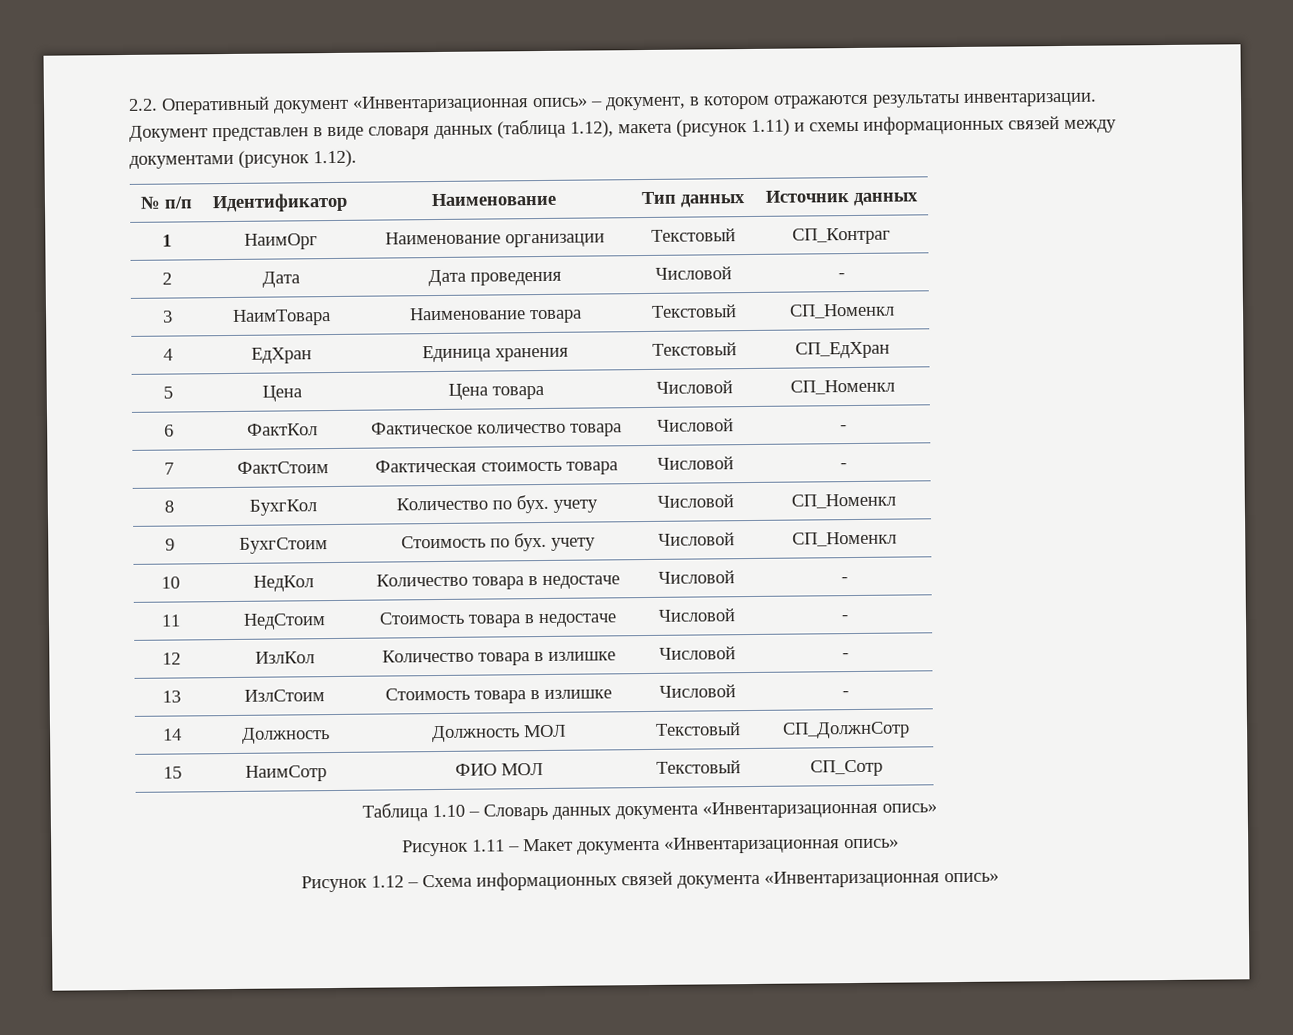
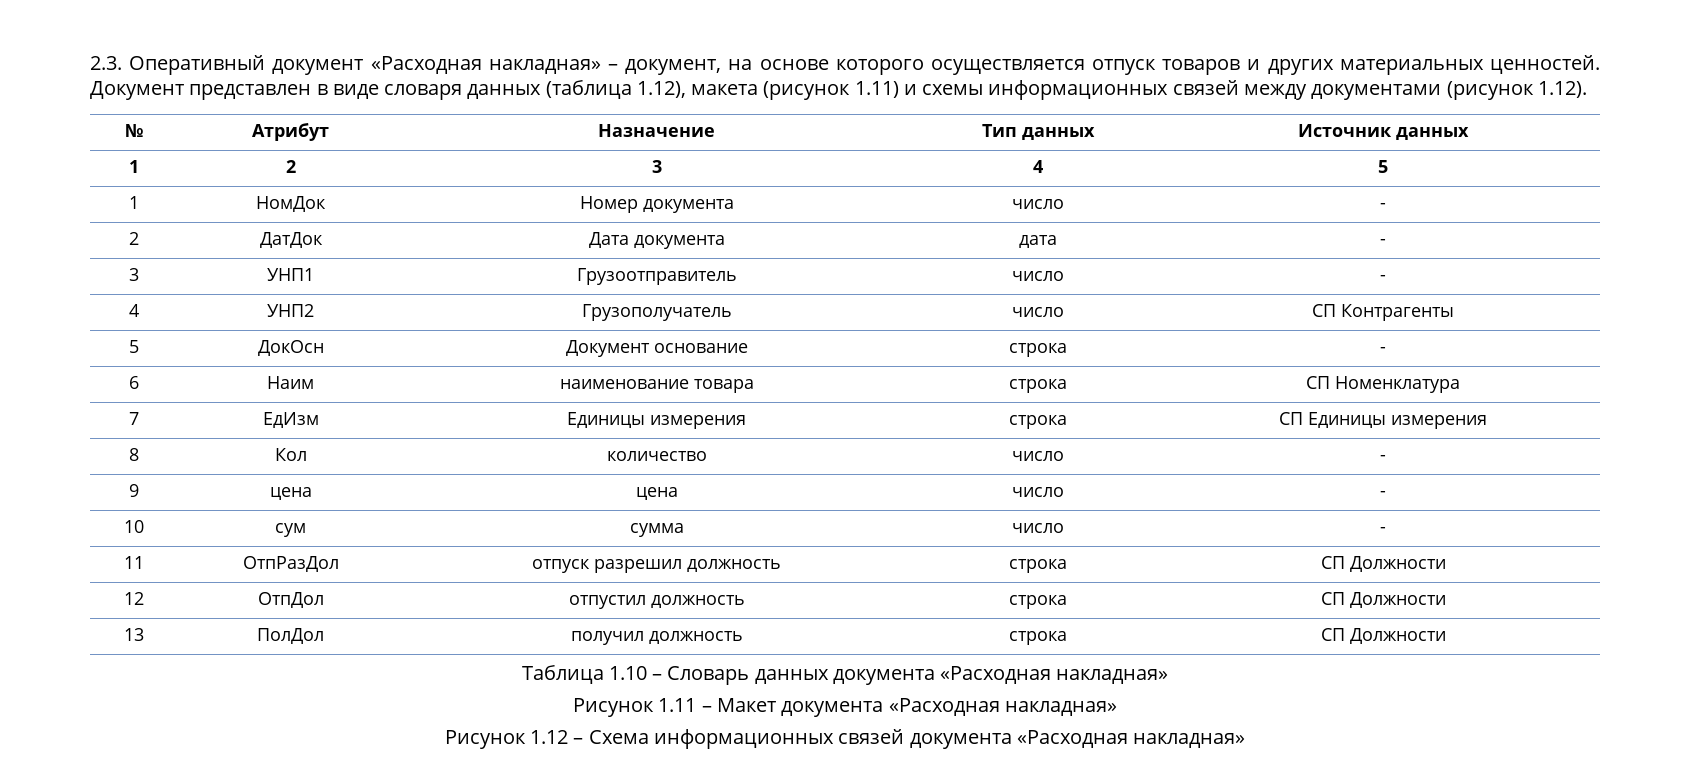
[128,98,158,111] 2.2. -> [90,56,122,70] 2.3.
[352,92,1097,113] «Инвентаризационная опись» – документ, в котором отражаются результаты инвентаризации. -> [370,55,1600,75] «Расходная накладная» – документ, на основе которого осуществляется отпуск товаров и других материальных ценностей.
[164,196,193,209] [212,192,348,213] [431,192,556,207] п/п | Идентификатор | Наименование -> [252,123,329,141] [598,124,715,137] | Атрибут | Назначение
[243,233,318,250] [384,231,605,248] [650,228,736,242] [792,227,891,245] [162,272,172,285] [261,271,300,288] [427,269,562,287] [654,266,732,280] НаимОрг | Наименование организации | Текстовый | СП_Контраг // 2 | Дата | Дата проведения | Числовой -> [285,160,296,173] [651,160,662,173] [1033,160,1043,173] [1378,160,1388,173] [129,196,139,209] [256,196,326,212] [579,196,734,213] [1012,199,1064,209] [1380,203,1386,209] [129,232,139,245] [259,232,323,248] [588,232,725,249] [1019,235,1057,248] 2 | 3 | 4 | 5 // 1 | НомДок | Номер документа | число | - // 2 | ДатДок | Дата документа | дата
[231,309,331,326] [408,307,582,324] [650,304,737,318] [789,303,895,319] [163,348,173,361] [251,347,312,364] [422,345,569,363] [651,342,737,356] [795,341,890,359] [163,386,173,399] [261,385,302,402] [447,383,544,400] [655,380,733,394] [790,379,895,395] [164,424,174,437] [247,423,318,436] [371,421,622,437] [656,418,734,432] [840,425,847,431] [164,462,174,475] [236,461,329,474] [375,459,618,475] [656,456,734,470] [840,463,847,469] [164,500,174,513] [248,499,317,516] [396,494,598,514] [656,494,734,508] [791,493,896,509] [165,538,175,551] [239,537,328,554] [400,532,596,552] [657,532,735,546] [792,531,897,547] [160,576,180,589] [253,575,314,592] [375,573,620,590] [657,570,735,584] [841,577,848,583] [160,614,181,627] [242,613,326,630] [379,611,617,628] [657,608,735,622] [841,615,848,621] [161,652,181,665] [254,651,315,664] [381,649,616,666] [658,646,736,660] [842,653,849,659] [161,690,181,703] [244,689,325,702] [385,687,612,704] [658,684,736,698] [842,691,849,697] [162,728,182,741] [241,727,330,744] [431,724,567,743] [654,722,741,736] [782,721,910,739] [162,766,182,779] [244,765,327,782] [455,763,544,776] [655,760,741,774] [810,759,883,777] НаимТовара | Наименование товара | Текстовый | СП_Номенкл // 4 | ЕдХран | Единица хранения | Текстовый | СП_ЕдХран // 5 | Цена | Цена товара | Числовой | СП_Номенкл // 6 | ФактКол | Фактическое количество товара | Числовой | - // 7 | ФактСтоим | Фактическая стоимость товара | Числовой | - // 8 | БухгКол | Количество по бух. учету | Числовой | СП_Номенкл // 9 | БухгСтоим | Стоимость по бух. учету | Числовой | СП_Номенкл // 10 | НедКол | Количество товара в недостаче | Числовой | - // 11 | НедСтоим | Стоимость товара в недостаче | Числовой | - // 12 | ИзлКол | Количество товара в излишке | Числовой | - // 13 | ИзлСтоим | Стоимость товара в излишке | Числовой | - // 14 | Должность | Должность МОЛ | Текстовый | СП_ДолжнСотр // 15 | НаимСотр | ФИО МОЛ | Текстовый | СП_Сотр -> [267,268,314,281] [576,268,737,285] [1012,271,1064,281] [1380,275,1386,281] [129,304,139,317] [267,304,314,317] [581,304,732,321] [1012,307,1064,317] [1312,304,1454,321] [129,340,139,353] [257,340,324,356] [565,340,748,357] [1009,343,1067,357] [1380,347,1386,353] [129,376,139,389] [267,376,314,389] [559,379,754,393] [1009,379,1067,393] [1306,376,1460,393] [129,412,139,425] [262,412,319,428] [567,412,746,429] [1009,415,1067,429] [1279,412,1487,429] [129,448,139,461] [274,448,307,461] [606,451,707,461] [1012,451,1064,461] [1380,455,1386,461] [129,484,139,497] [269,487,312,500] [635,487,678,500] [1012,487,1064,497] [1380,491,1386,497] [124,520,144,533] [275,523,306,537] [629,523,684,537] [1012,523,1064,533] [1380,527,1386,533] [124,556,144,569] [242,556,339,572] [532,559,781,573] [1009,559,1067,573] [1320,556,1446,572] [124,592,144,605] [257,592,324,608] [568,595,745,609] [1009,595,1067,609] [1320,592,1446,608] [124,628,144,641] [257,628,324,644] [570,631,743,645] [1009,631,1067,645] [1320,628,1446,644] УНП1 | Грузоотправитель | число | - // 4 | УНП2 | Грузополучатель | число | СП Контрагенты // 5 | ДокОсн | Документ основание | строка | - // 6 | Наим | наименование товара | строка | СП Номенклатура // 7 | ЕдИзм | Единицы измерения | строка | СП Единицы измерения // 8 | Кол | количество | число | - // 9 | цена | цена | число | - // 10 | сум | сумма | число | - // 11 | ОтпРазДол | отпуск разрешил должность | строка | СП Должности // 12 | ОтпДол | отпустил должность | строка | СП Должности // 13 | ПолДол | получил должность | строка | СП Должности
[701,800,937,819] «Инвентаризационная опись» -> [940,666,1169,684] «Расходная накладная»
[663,836,899,854] «Инвентаризационная опись» -> [888,698,1117,716] «Расходная накладная»
[764,870,999,888] «Инвентаризационная опись» -> [1016,730,1246,748] «Расходная накладная»

